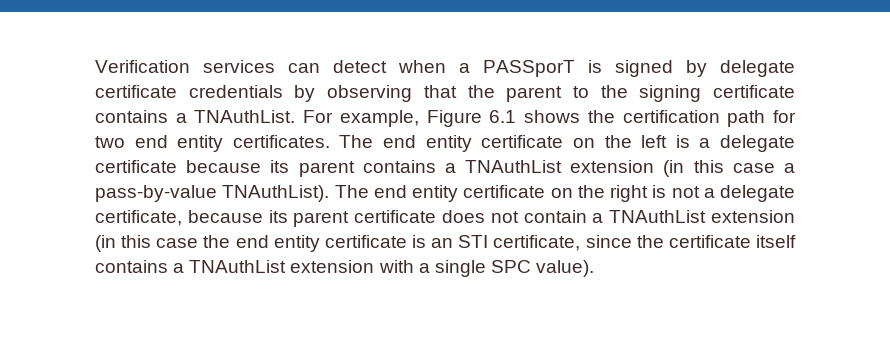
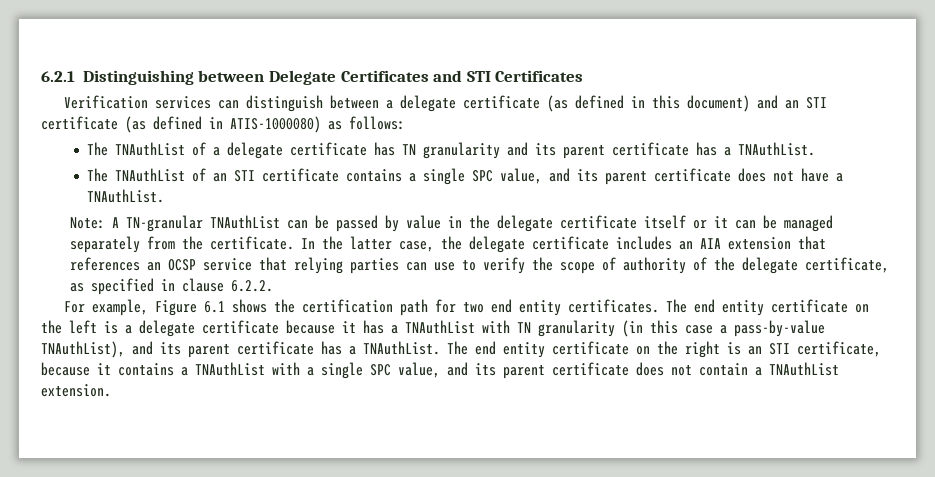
[95,60,795,77] [95,85,795,102] [95,110,296,123] Verification services can detect when a PASSporT is signed by delegate certificate credentials by observing that the parent to the signing certificate contains a TNAuthList. -> [41,70,584,85] [64,95,828,112] [41,116,405,133] [87,142,816,159] [87,168,844,185] [87,189,165,203] [70,215,834,232] [70,236,827,253] [70,257,890,274] [70,278,274,295] 6.2.1 Distinguishing between Delegate Certificates and STI Certificates // Verification services can distinguish between a delegate certificate (as defined in this document) and an STI certificate (as defined in ATIS-1000080) as follows: // The TNAuthList of a delegate certificate has TN granularity and its parent certificate has a TNAuthList. // The TNAuthList of an STI certificate contains a single SPC value, and its parent certificate does not have a TNAuthList. // Note: A TN-granular TNAuthList can be passed by value in the delegate certificate itself or it can be managed separately from the certificate. In the latter case, the delegate certificate includes an AIA extension that references an OCSP service that relying parties can use to verify the scope of authority of the delegate certificate, as specified in clause 6.2.2. //
[270,160,655,177] its parent contains a TNAuthList extension -> [342,320,615,337] it has a TNAuthList with TN granularity
[222,185,330,202] TNAuthList). -> [41,341,440,358] TNAuthList), and its parent certificate has a TNAuthList.
[671,185,795,202] [95,210,263,226] not a delegate certificate, because -> [748,341,881,357] [41,362,468,379] an STI certificate, because it contains a TNAuthList with a single SPC value, and
[711,210,795,223] [95,235,796,252] [95,260,595,277] extension (in this case the end entity certificate is an STI certificate, since the certificate itself contains a TNAuthList extension with a single SPC value). -> [41,384,111,397] extension.

